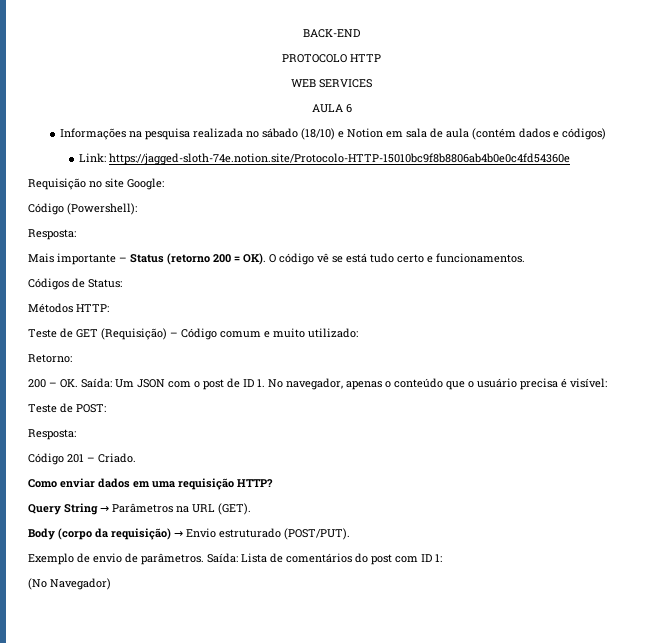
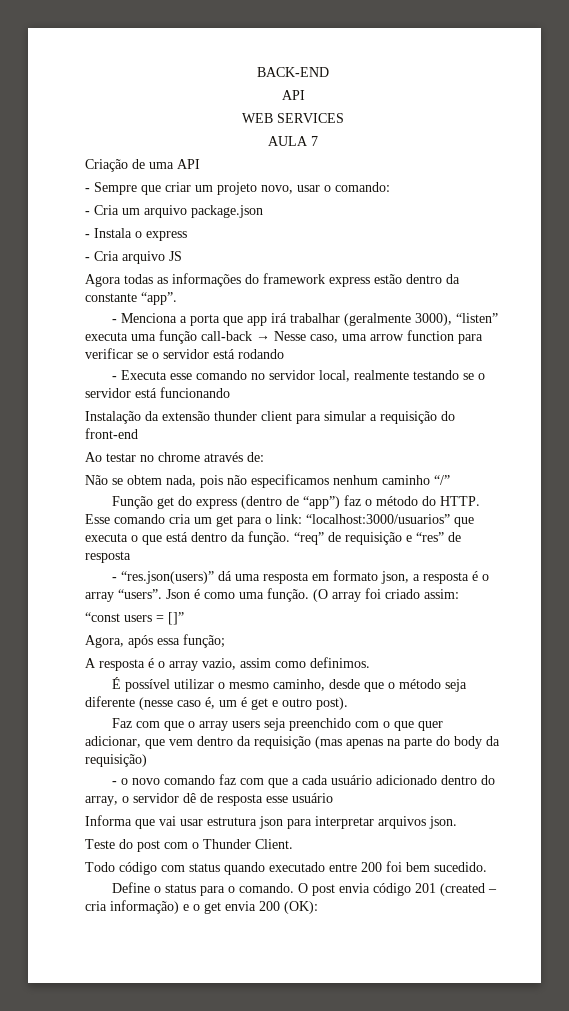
[282,54,381,63] PROTOCOLO HTTP -> [281,90,305,100] API
[345,104,352,113] [59,128,606,140] [79,153,571,165] [28,178,164,190] [28,203,137,215] [28,229,76,240] [28,253,525,265] [28,278,122,290] [28,303,109,313] [28,328,358,340] [28,354,72,363] [28,378,607,390] [28,403,106,413] [28,429,76,440] [28,453,136,465] [28,478,273,490] [28,503,251,515] [28,528,350,540] [28,553,442,565] [28,578,111,590] 6 // Informações na pesquisa realizada no sábado (18/10) e Notion em sala de aula (contém dados e códigos) // Link: https://jagged-sloth-74e.notion.site/Protocolo-HTTP-15010bc9f8b8806ab4b0e0c4fd54360e // Requisição no site Google: // Código (Powershell): // Resposta: // Mais importante – Status (retorno 200 = OK). O código vê se está tudo certo e funcionamentos. // Códigos de Status: // Métodos HTTP: // Teste de GET (Requisição) – Código comum e muito utilizado: // Retorno: // 200 – OK. Saída: Um JSON com o post de ID 1. No navegador, apenas o conteúdo que o usuário precisa é visível: // Teste de POST: // Resposta: // Código 201 – Criado. // Como enviar dados em uma requisição HTTP? // Query String → Parâmetros na URL (GET). // Body (corpo da requisição) → Envio estruturado (POST/PUT). // Exemplo de envio de parâmetros. Saída: Lista de comentários do post com ID 1: // (No Navegador) -> [311,136,318,146] [85,159,200,172] [85,182,390,195] [85,205,263,218] [85,228,187,241] [85,251,182,264] [85,273,460,287] [85,292,177,305] [112,313,499,326] [85,330,483,344] [85,348,284,359] [112,370,486,382] [85,387,230,398] [85,411,455,424] [85,428,138,439] [85,452,264,462] [85,474,450,488] [112,495,481,509] [85,514,474,527] [85,531,461,545] [85,551,131,563] [112,570,490,584] [85,588,459,602] [85,612,184,625] [85,634,225,648] [85,657,370,671] [112,677,468,692] [85,696,348,710] [112,718,444,731] [85,736,500,749] [85,754,147,767] [112,774,496,788] [85,793,333,806] [85,815,457,829] [85,839,293,852] [85,861,487,875] [112,882,498,896] [85,900,318,914] 7 // Criação de uma API // - Sempre que criar um projeto novo, usar o comando: // - Cria um arquivo package.json // - Instala o express // - Cria arquivo JS // Agora todas as informações do framework express estão dentro da constante “app”. // - Menciona a porta que app irá trabalhar (geralmente 3000), “listen” executa uma função call-back → Nesse caso, uma arrow function para verificar se o servidor está rodando // - Executa esse comando no servidor local, realmente testando se o servidor está funcionando // Instalação da extensão thunder client para simular a requisição do front-end // Ao testar no chrome através de: // Não se obtem nada, pois não especificamos nenhum caminho “/” // Função get do express (dentro de “app”) faz o método do HTTP. Esse comando cria um get para o link: “localhost:3000/usuarios” que executa o que está dentro da função. “req” de requisição e “res” de resposta // - “res.json(users)” dá uma resposta em formato json, a resposta é o array “users”. Json é como uma função. (O array foi criado assim: // “const users = []” // Agora, após essa função; // A resposta é o array vazio, assim como definimos. // É possível utilizar o mesmo caminho, desde que o método seja diferente (nesse caso é, um é get e outro post). // Faz com que o array users seja preenchido com o que quer adicionar, que vem dentro da requisição (mas apenas na parte do body da requisição) // - o novo comando faz com que a cada usuário adicionado dentro do array, o servidor dê de resposta esse usuário // Informa que vai usar estrutura json para interpretar arquivos json. // Teste do post com o Thunder Client. // Todo código com status quando executado entre 200 foi bem sucedido. // Define o status para o comando. O post envia código 201 (created – cria informação) e o get envia 200 (OK):

